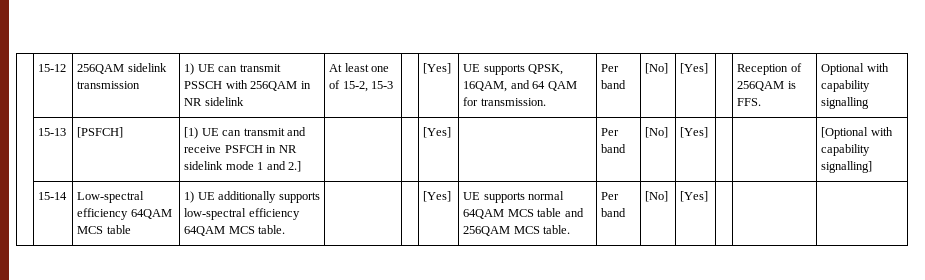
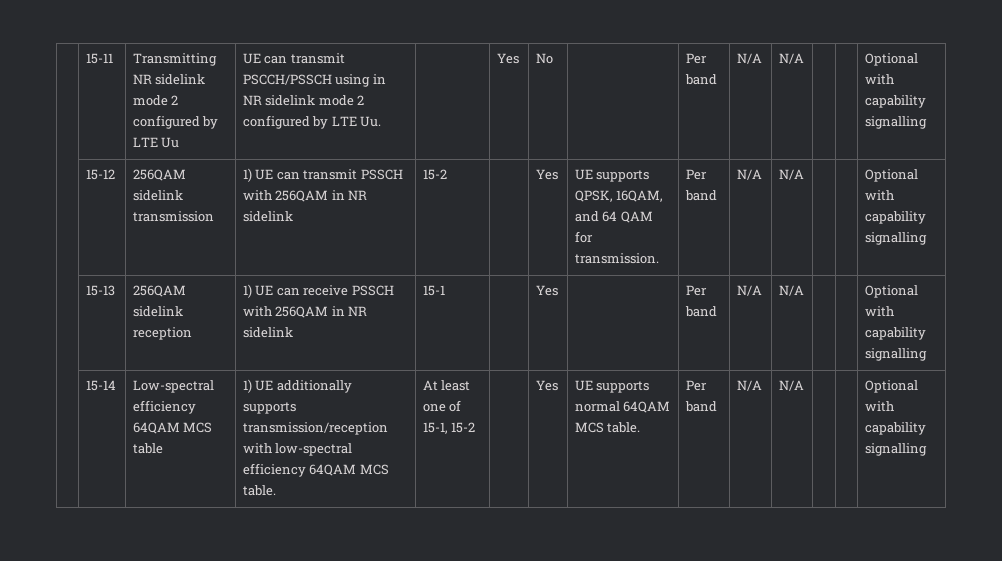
(38, 68) none -> [85,53,113,64] [132,53,217,66] [132,74,206,85] [132,95,179,106] [132,115,219,129] [132,137,180,148] [242,53,345,64] [242,74,386,87] [242,95,365,106] [242,115,382,129] [496,53,519,64] [535,53,553,64] [685,53,707,64] [684,74,717,85] [736,53,762,64] [778,53,804,64] [864,53,918,66] [864,74,894,85] [864,95,926,108] [864,116,927,129] | 15-11 | Transmitting NR sidelink mode 2 configured by LTE Uu | UE can transmit PSCCH/PSSCH using in NR sidelink mode 2 configured by LTE Uu. | | Yes | No | | Per band | N/A | N/A | | | Optional with capability signalling //
[329,63,390,72] [329,80,394,92] [423,63,452,74] At least one of 15-2, 15-3 | | [Yes] -> [422,169,447,180] [535,169,558,180] 15-2 | | Yes
[645,63,669,74] [680,63,709,74] [737,63,802,75] [737,81,796,91] [737,98,762,106] [No] | [Yes] | | Reception of 256QAM is FFS. -> [736,169,762,180] [778,169,804,180] N/A | N/A | |
[77,127,124,138] [184,127,306,139] [184,145,297,153] [184,161,301,172] [423,127,452,138] [601,128,620,136] [601,144,627,153] [645,127,669,138] [680,127,709,138] [821,127,893,139] [821,144,871,156] [821,161,873,173] [PSFCH] | [1) UE can transmit and receive PSFCH in NR sidelink mode 1 and 2.] | | | [Yes] | | Per band | [No] | [Yes] | | | [Optional with capability signalling] -> [132,285,186,297] [132,306,183,317] [132,327,192,340] [242,284,394,298] [242,306,368,318] [242,327,293,338] [422,285,445,296] [535,285,558,296] [685,285,707,296] [684,306,717,317] [736,285,762,296] [778,285,804,296] [864,285,918,298] [864,306,894,317] [864,327,926,340] [864,348,927,361] 256QAM sidelink reception | 1) UE can receive PSSCH with 256QAM in NR sidelink | 15-1 | | Yes | | Per band | N/A | N/A | | | Optional with capability signalling
(320, 197) none -> [242,422,388,435] [242,443,272,454] transmission/reception with
[423,191,452,202] | | [Yes] -> [422,380,471,391] [422,400,462,412] [422,422,476,434] [535,380,558,391] At least one of 15-1, 15-2 | | Yes
[537,208,584,217] [463,226,540,236] table and 256QAM MCS -> (604, 427) none
[645,191,669,202] [680,191,709,202] [No] | [Yes] | | | -> [736,380,762,391] [778,380,804,391] [864,380,918,393] [864,401,894,412] [864,422,926,435] [864,443,927,456] N/A | N/A | | | Optional with capability signalling

